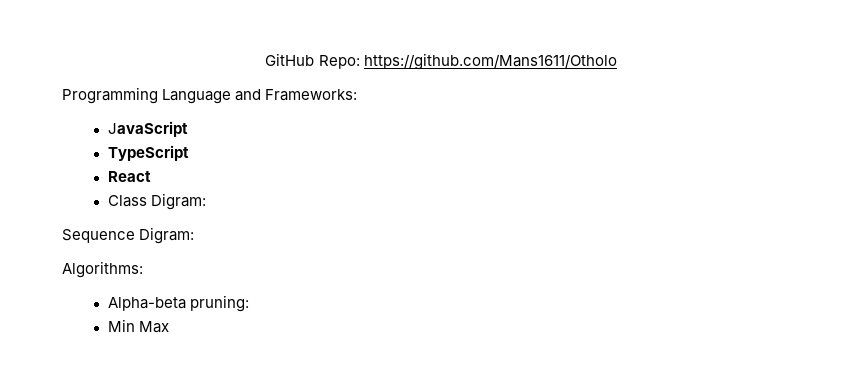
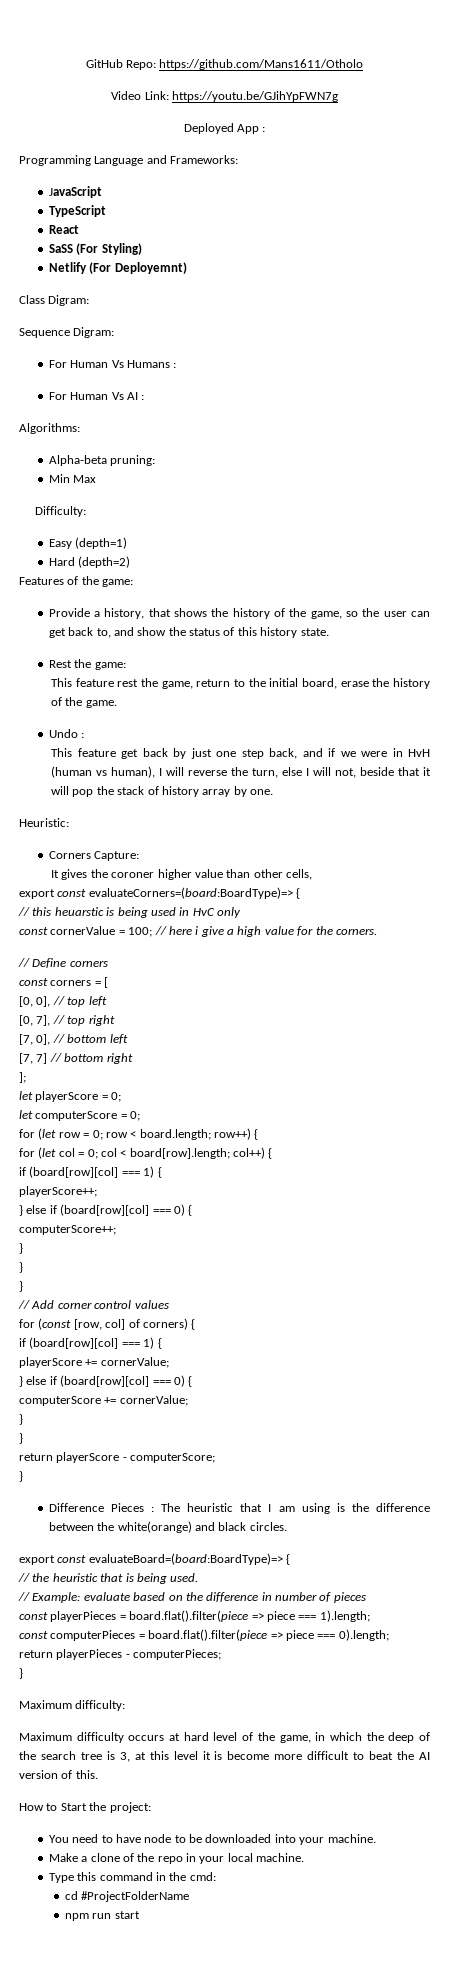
(617, 61) none -> [111,91,338,102] [183,123,266,134] // Video Link: https://youtu.be/GJihYpFWN7g // Deployed App :
[107,193,206,210] [62,227,195,244] Class Digram: // Sequence Digram: -> [48,243,142,255] [48,262,187,274] [19,295,90,306] [19,327,115,338] [48,360,177,368] [48,392,145,400] SaSS (For Styling) // Netlify (For Deployemnt) // Class Digram: // Sequence Digram: // For Human Vs Humans : // For Human Vs AI :
(169, 327) none -> [35,506,87,517] [48,537,128,549] [48,556,131,568] [19,576,134,587] [48,608,431,619] [48,627,329,638] [48,659,126,670] [51,678,430,689] [51,697,117,708] [48,729,85,738] [51,748,430,759] [51,766,431,778] [51,786,274,797] [19,818,69,827] [48,851,140,861] [51,869,313,880] [19,887,301,899] [18,907,241,918] [19,926,377,937] [18,958,108,968] [19,977,109,988] [19,996,107,1007] [19,1015,115,1026] [19,1034,128,1045] [19,1053,133,1064] [19,1072,26,1083] [19,1091,122,1102] [19,1110,141,1121] [19,1128,259,1140] [19,1147,273,1159] [19,1166,162,1178] [19,1186,97,1197] [19,1204,193,1216] [19,1225,116,1235] [19,1243,23,1254] [19,1262,23,1273] [19,1281,23,1292] [18,1300,169,1309] [19,1318,196,1330] [19,1337,162,1349] [19,1357,169,1368] [19,1375,193,1387] [19,1395,188,1406] [19,1414,23,1425] [19,1433,23,1444] [19,1452,216,1463] [19,1471,23,1482] [48,1503,430,1514] [48,1521,287,1533] [19,1553,291,1565] [18,1573,199,1584] [18,1592,366,1603] [19,1610,370,1622] [19,1629,389,1641] [19,1649,222,1660] [19,1668,23,1679] [19,1700,126,1711] [19,1732,430,1743] [19,1751,430,1762] [19,1770,98,1779] [19,1802,151,1813] [48,1834,376,1845] [48,1853,305,1864] [48,1872,216,1883] [64,1891,190,1902] [64,1911,140,1921] // Difficulty: // Easy (depth=1) // Hard (depth=2) // Features of the game: // Provide a history, that shows the history of the game, so the user can get back to, and show the status of this history state. // Rest the game: // This feature rest the game, return to the initial board, erase the history of the game. // Undo : // This feature get back by just one step back, and if we were in HvH (human vs human), I will reverse the turn, else I will not, beside that it will pop the stack of history array by one. // Heuristic: // Corners Capture: // It gives the coroner higher value than other cells, // export const evaluateCorners=(board:BoardType)=> { // // this heuarstic is being used in HvC only // const cornerValue = 100; // here i give a high value for the corners. // // Define corners // const corners = [ // [0, 0], // top left // [0, 7], // top right // [7, 0], // bottom left // [7, 7] // bottom right // ]; // let playerScore = 0; // let computerScore = 0; // for (let row = 0; row < board.length; row++) { // for (let col = 0; col < board[row].length; col++) { // if (board[row][col] === 1) { // playerScore++; // } else if (board[row][col] === 0) { // computerScore++; // } // } // } // // Add corner control values // for (const [row, col] of corners) { // if (board[row][col] === 1) { // playerScore += cornerValue; // } else if (board[row][col] === 0) { // computerScore += cornerValue; // } // } // return playerScore - computerScore; // } // Difference Pieces : The heuristic that I am using is the difference between the white(orange) and black circles. // export const evaluateBoard=(board:BoardType)=> { // // the heuristic that is being used. // // Example: evaluate based on the difference in number of pieces // const playerPieces = board.flat().filter(piece => piece === 1).length; // const computerPieces = board.flat().filter(piece => piece === 0).length; // return playerPieces - computerPieces; // } // Maximum difficulty: // Maximum difficulty occurs at hard level of the game, in which the deep of the search tree is 3, at this level it is become more difficult to beat the AI version of this. // How to Start the project: // You need to have node to be downloaded into your machine. // Make a clone of the repo in your local machine. // Type this command in the cmd: // cd #ProjectFolderName // npm run start

